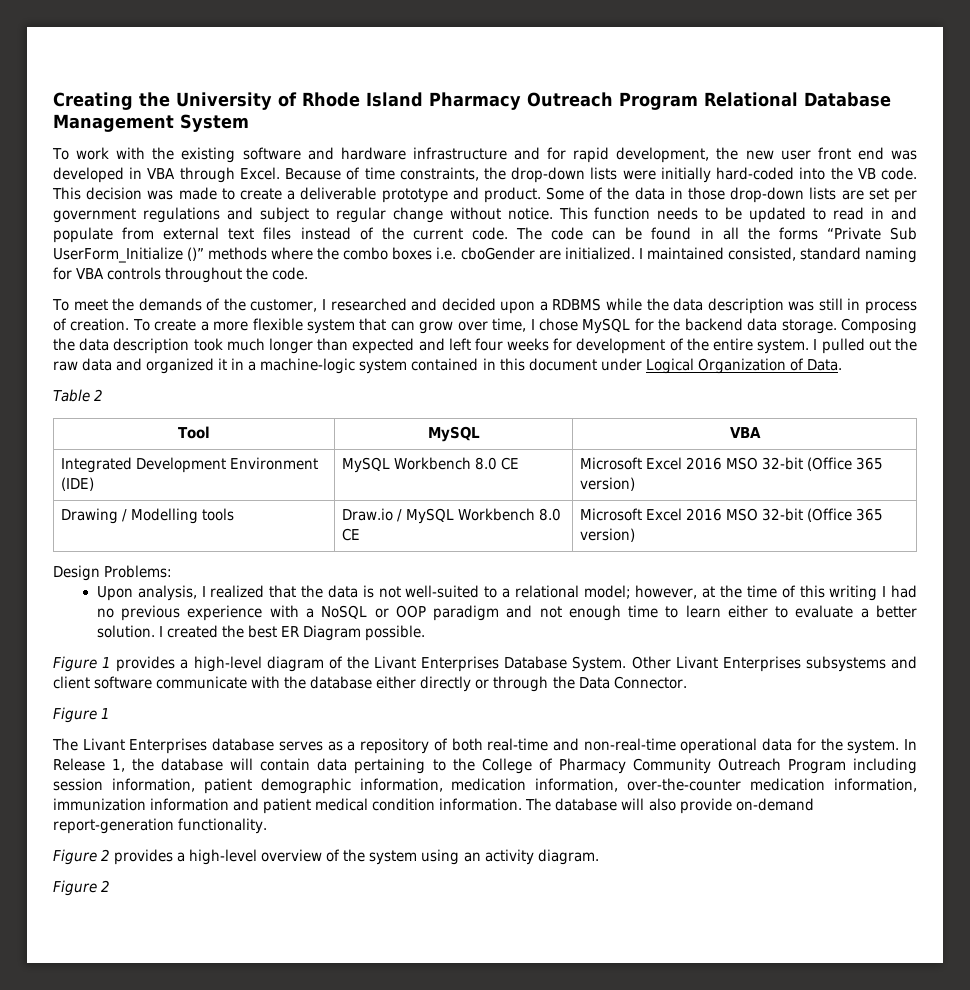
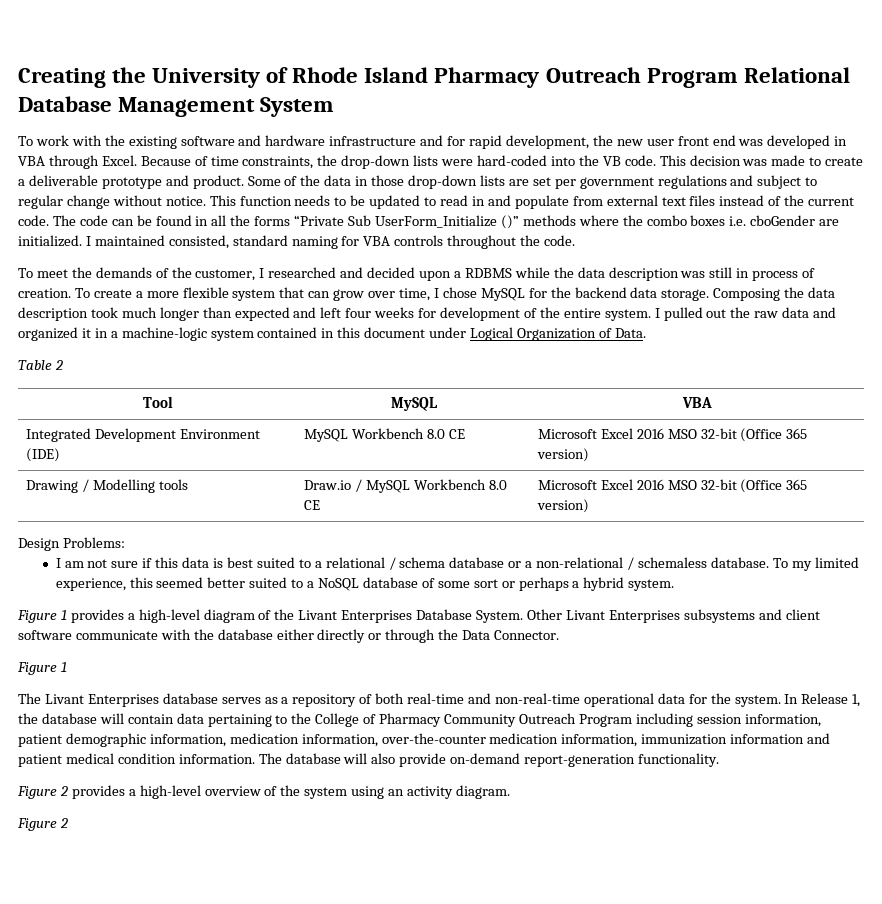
[660,167,711,183] initially -> (474, 162) none
[96,585,917,601] [96,605,918,621] [96,625,426,641] Upon analysis, I realized that the data is not well-suited to a relational model; however, at the time of this writing I had no previous experience with a NoSQL or OOP paradigm and not enough time to learn either to evaluate a better solution. I created the best ER Diagram possible. -> [55,557,859,571] [55,577,675,591] I am not sure if this data is best suited to a relational / schema database or a non-relational / schemaless database. To my limited experience, this seemed better suited to a NoSQL database of some sort or perhaps a hybrid system.

